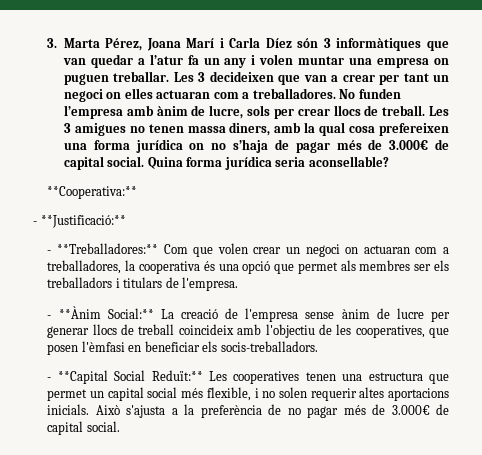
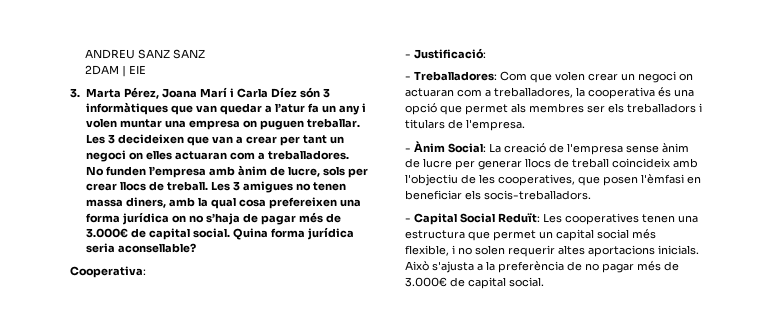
(47, 43) none -> [85,49,206,59] [85,65,147,77] ANDREU SANZ SANZ // 2DAM | EIE //
[47,186,138,199] [33,215,126,228] [47,243,158,254] **Cooperativa:** // - **Justificació:** // - **Treballadores:** -> [70,266,147,278] [405,48,487,59] [405,71,498,81] Cooperativa: // - Justificació: // - Treballadores:
[58,306,154,319] **Ànim Social:** -> [414,141,487,153] Ànim Social:
[57,370,203,384] **Capital Social Reduït:** -> [414,213,541,225] Capital Social Reduït:

